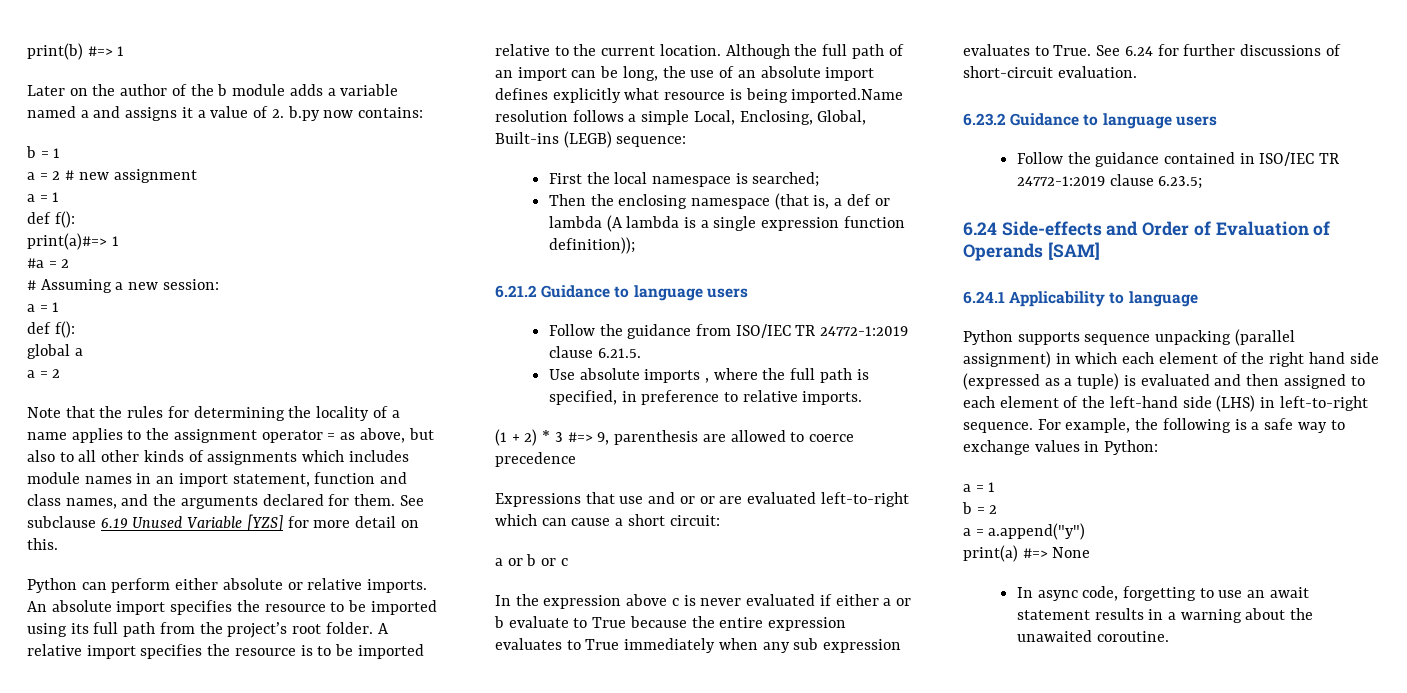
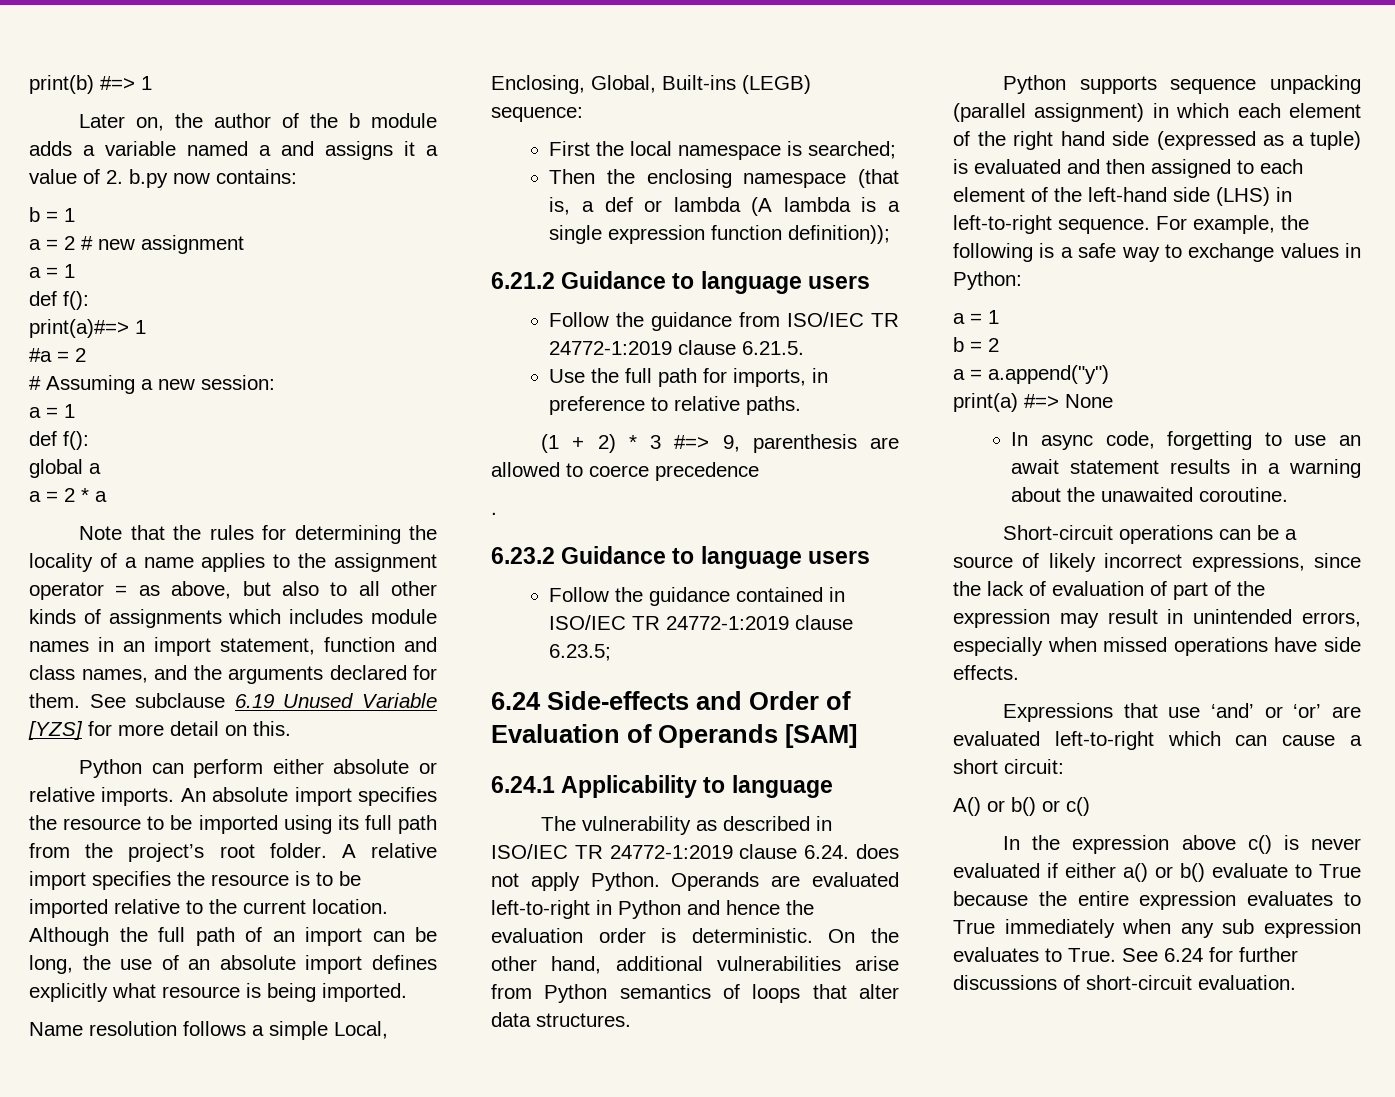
[69,88,88,96] on -> [136,117,165,131] on,
(61, 373) none -> [81,488,107,502] * a
[791,88,904,103] imported.Name -> [322,983,407,1002] [29,1022,83,1036] imported. // Name
[579,368,869,383] [548,390,617,405] absolute imports , where the full path is specified, -> [591,368,807,387] the full path for imports,
[802,391,863,405] imports. -> [746,396,802,415] paths.
[495,492,909,507] [495,514,720,526] [495,554,568,566] [495,594,911,609] [494,616,847,631] [495,638,902,653] [963,44,1341,56] [963,66,1137,78] Expressions that use and or or are evaluated left-to-right which can cause a short circuit: // a or b or c // In the expression above c is never evaluated if either a or b evaluate to True because the entire expression evaluates to True immediately when any sub expression evaluates to True. See 6.24 for further discussions of short-circuit evaluation. -> [491,512,497,515] .
(1198, 299) none -> [541,816,833,835] [491,844,899,859] [491,872,899,891] [491,900,814,919] [491,928,899,943] [491,956,899,974] [491,984,899,1003] [491,1012,631,1027] // The vulnerability as described in ISO/IEC TR 24772-1:2019 clause 6.24. does not apply Python. Operands are evaluated left-to-right in Python and hence the evaluation order is deterministic. On the other hand, additional vulnerabilities arise from Python semantics of loops that alter data structures.
(1169, 636) none -> [1003,525,1298,544] [953,553,1361,572] [953,581,1265,600] [953,609,1361,628] [953,637,1361,656] [953,665,1019,680] [1003,703,1361,722] [953,731,1362,750] [953,759,1064,774] [953,797,1090,816] [1003,835,1361,854] [953,863,1361,882] [953,891,1361,910] [953,919,1361,938] [953,947,1298,962] [953,975,1296,990] // Short-circuit operations can be a source of likely incorrect expressions, since the lack of evaluation of part of the expression may result in unintended errors, especially when missed operations have side effects. // Expressions that use ‘and’ or ‘or’ are evaluated left-to-right which can cause a short circuit: // A() or b() or c() // In the expression above c() is never evaluated if either a() or b() evaluate to True because the entire expression evaluates to True immediately when any sub expression evaluates to True. See 6.24 for further discussions of short-circuit evaluation.

